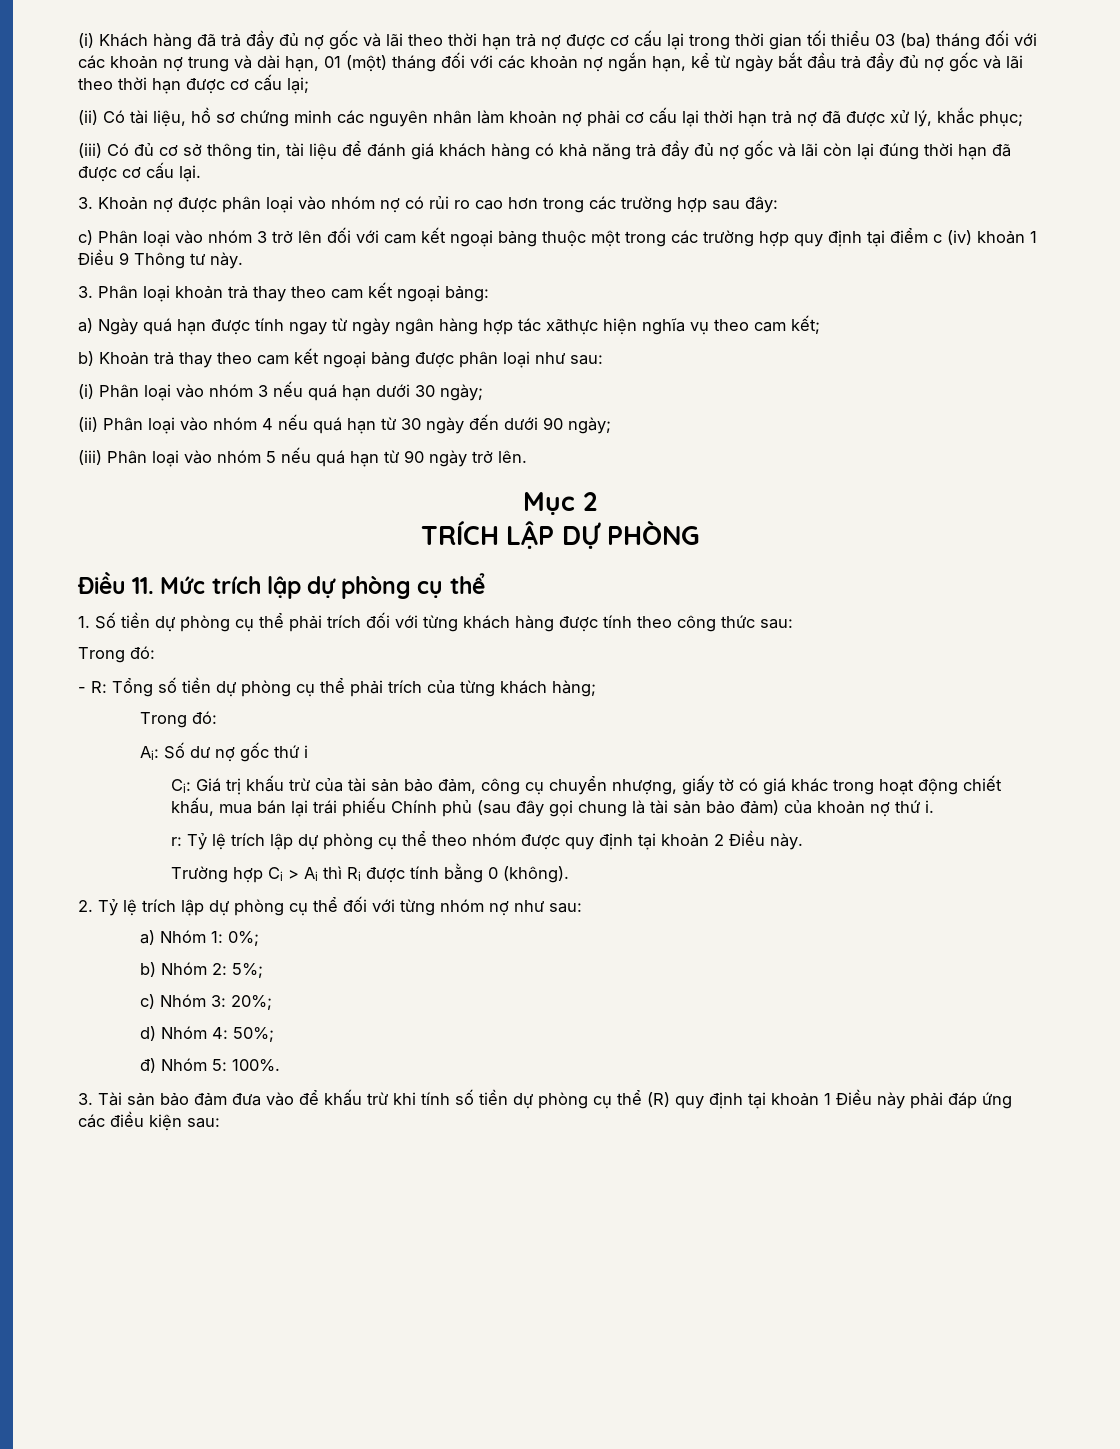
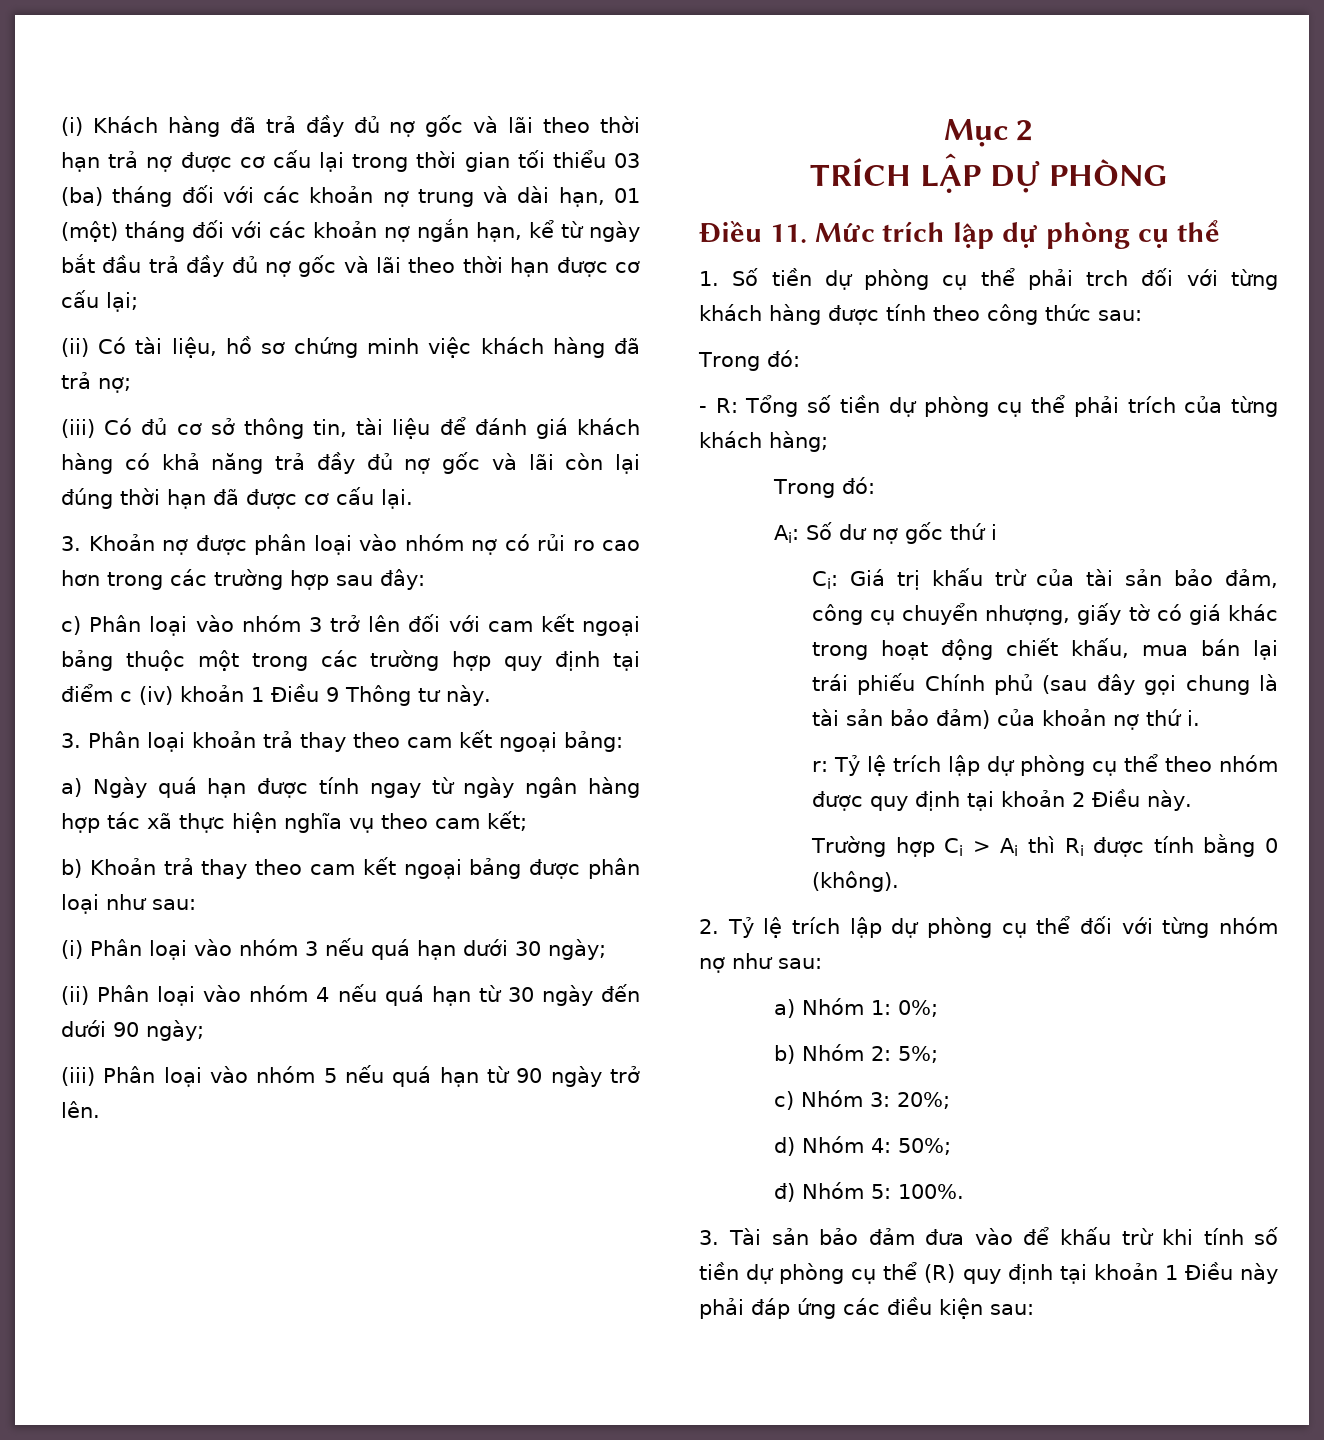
[337,107,1023,127] các nguyên nhân làm khoản nợ phải cơ cấu lại thời hạn trả nợ đã được xử lý, khắc phục; -> [428,337,640,358] [61,372,131,393] việc khách hàng đã trả nợ;
[546,318,598,335] xãthực -> [147,813,225,833] xã thực
[327,615,361,628] trích -> [1086,270,1129,286] trch

